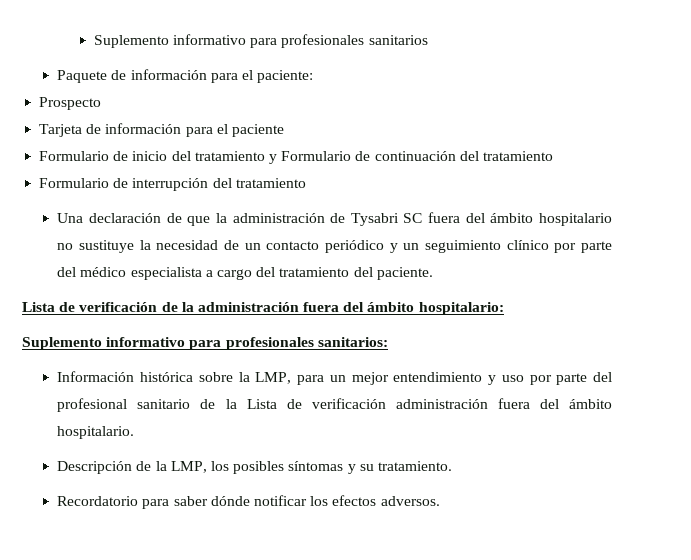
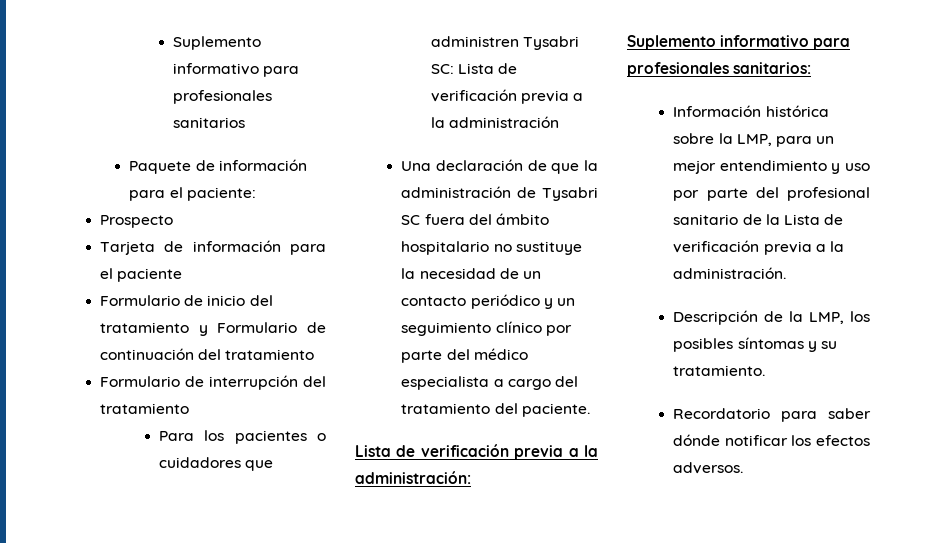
(306, 183) none -> [158,430,326,444] [158,457,273,471] [430,36,579,50] [430,63,517,74] [430,89,583,104] [430,116,559,128] // Para los pacientes o cuidadores que administren Tysabri SC: Lista de verificación previa a la administración
[161,302,504,315] de la administración fuera del ámbito hospitalario: -> [514,445,598,460] [355,471,471,484] previa a la administración:
[395,398,612,409] [57,426,135,439] administración fuera del ámbito hospitalario. -> [763,241,844,255] [673,267,787,279] previa a la administración.

